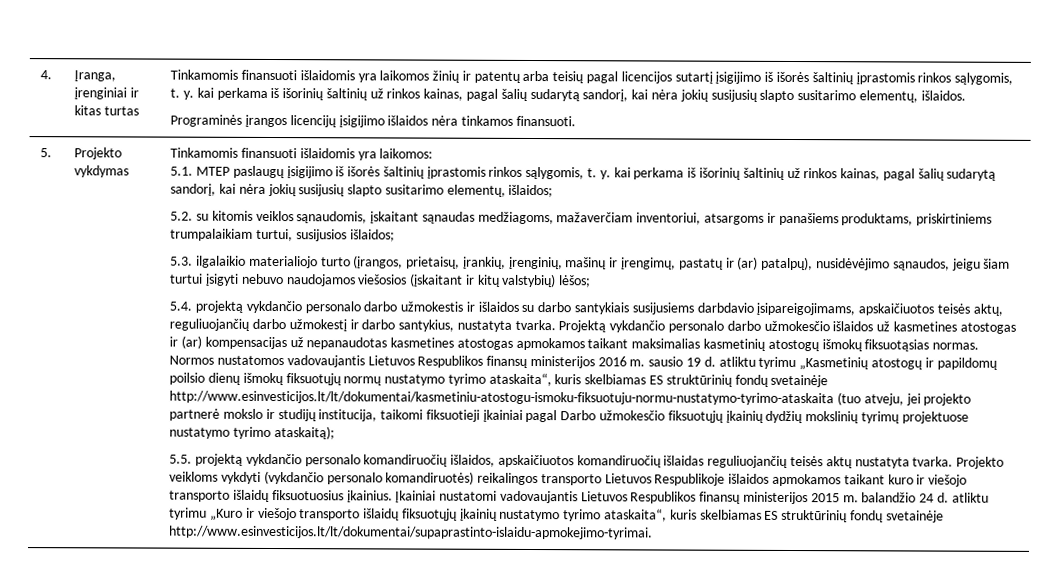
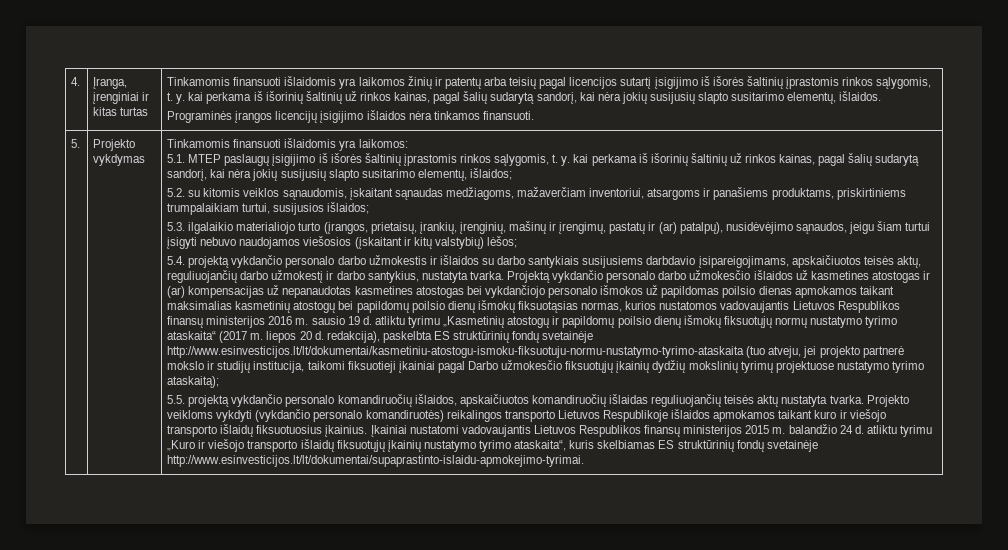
(513, 344) none -> [466,285,792,298] bei vykdančiojo personalo išmokos už papildomas poilsio dienas
[821,339,980,352] [169,355,215,365] išmokų fiksuotąsias normas. Normos -> [338,300,657,313] bei papildomų poilsio dienų išmokų fiksuotąsias normas, kurios
[488,372,647,387] ataskaita“, kuris skelbiamas -> [167,331,432,343] ataskaita“ (2017 m. liepos 20 d. redakcija), paskelbta

